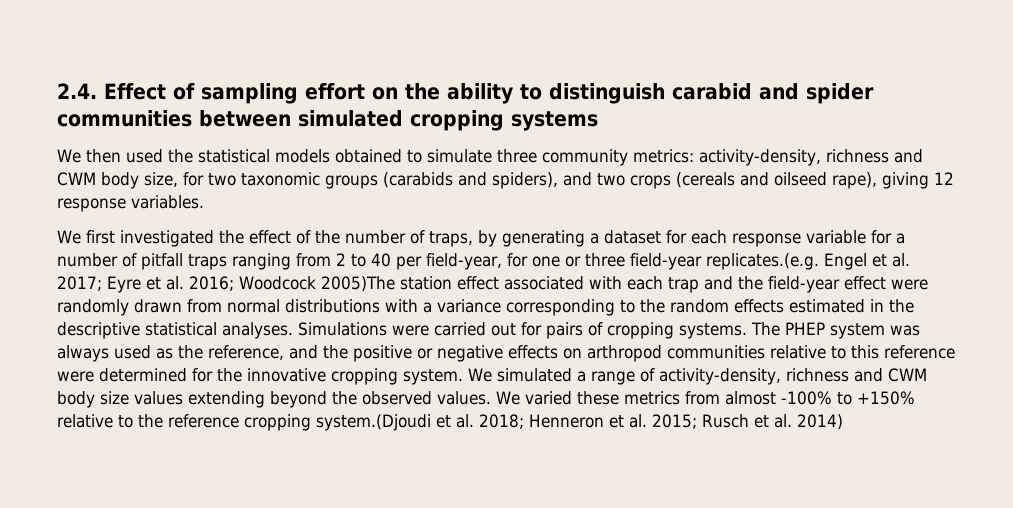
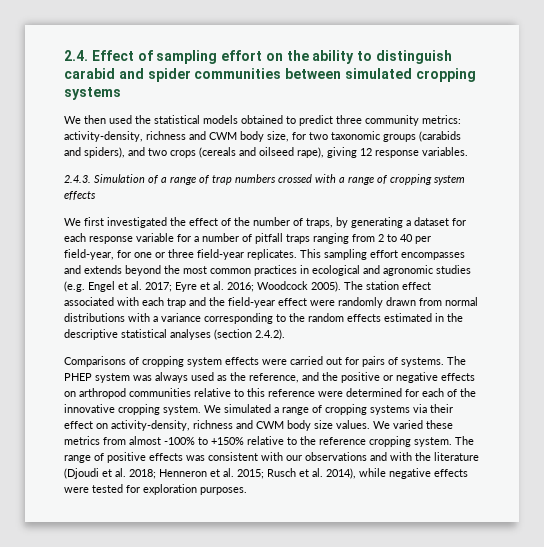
[426,149,492,163] simulate -> [299,115,333,126] predict
(204, 202) none -> [64,174,465,185] [64,191,96,200] // 2.4.3. Simulation of a range of trap numbers crossed with a range of cropping system effects
[706,253,819,270] replicates.(e.g. -> [247,249,465,260] [64,265,471,276] [64,281,85,292] replicates. This sampling effort encompasses and extends beyond the most common practices in ecological and agronomic studies (e.g.
[320,276,395,292] 2005)The -> [311,281,363,292] 2005). The
[222,322,387,339] analyses. Simulations -> [170,329,285,340] [64,356,259,367] analyses (section 2.4.2). // Comparisons of cropping system effects
[607,322,674,339] cropping -> (398, 361) none
(213, 375) none -> [422,388,457,397] each of
(655, 375) none -> [325,404,453,415] [64,421,108,429] cropping systems via their effect on
[134,391,432,408] values extending beyond the observed -> (333, 424) none
[316,414,431,431] system.(Djoudi -> [414,436,474,447] [64,452,479,463] [64,468,99,479] system. The range of positive effects was consistent with our observations and with the literature (Djoudi
[797,414,843,430] 2014) -> [326,468,468,479] [64,484,247,495] 2014), while negative effects were tested for exploration purposes.

